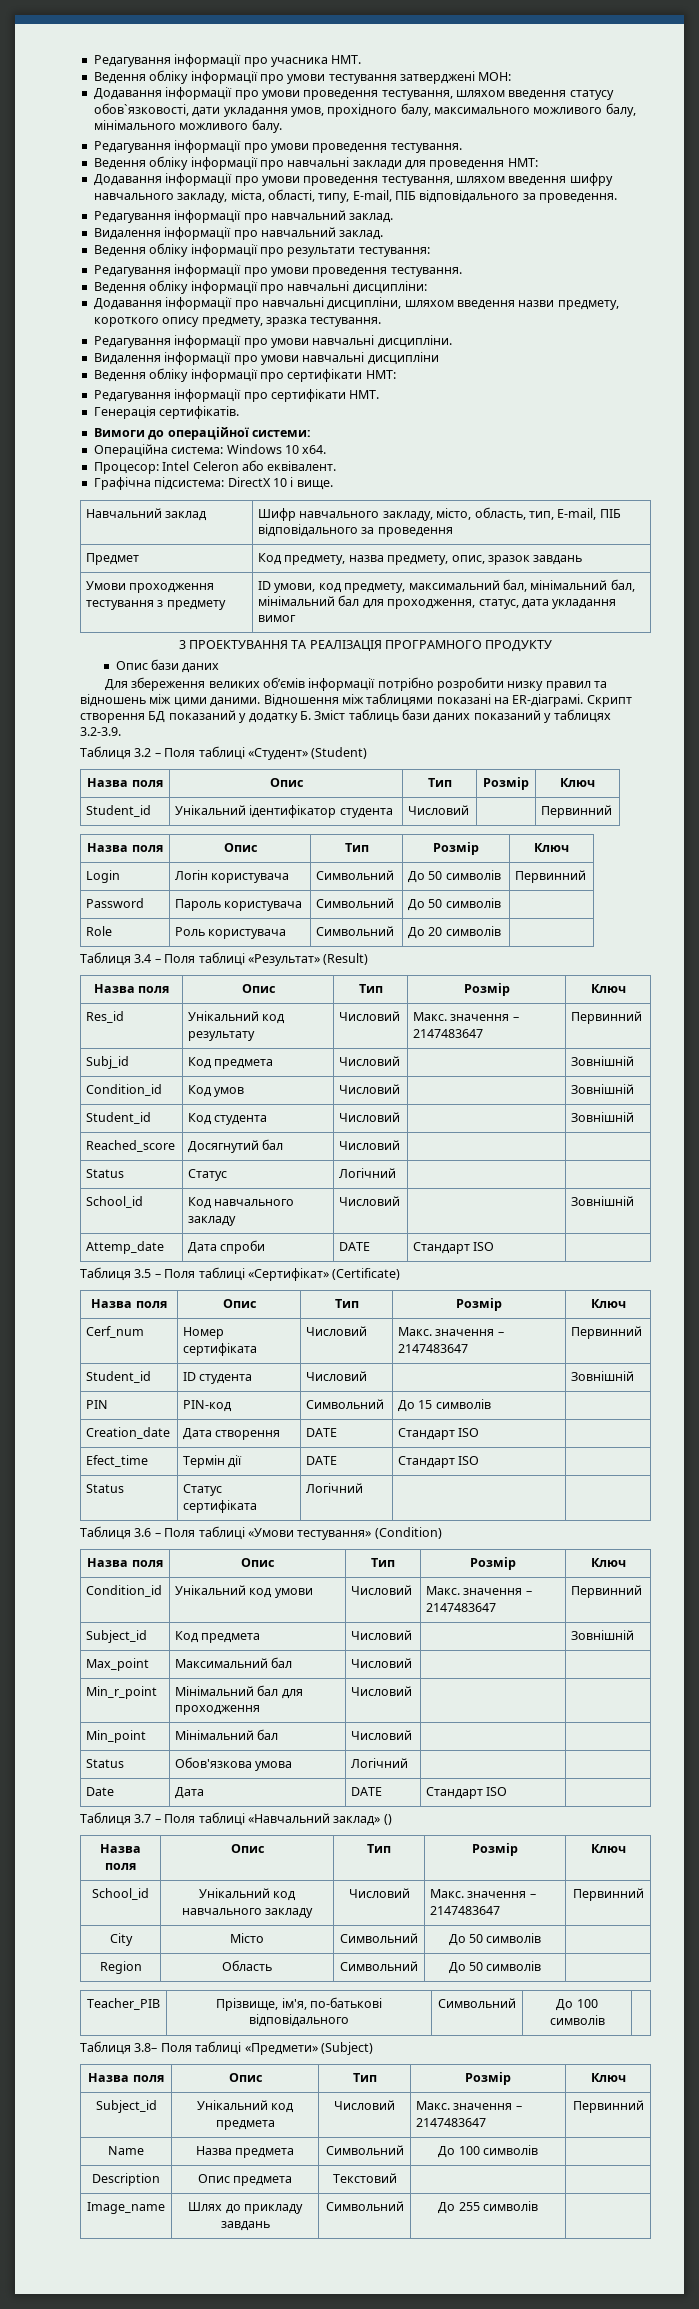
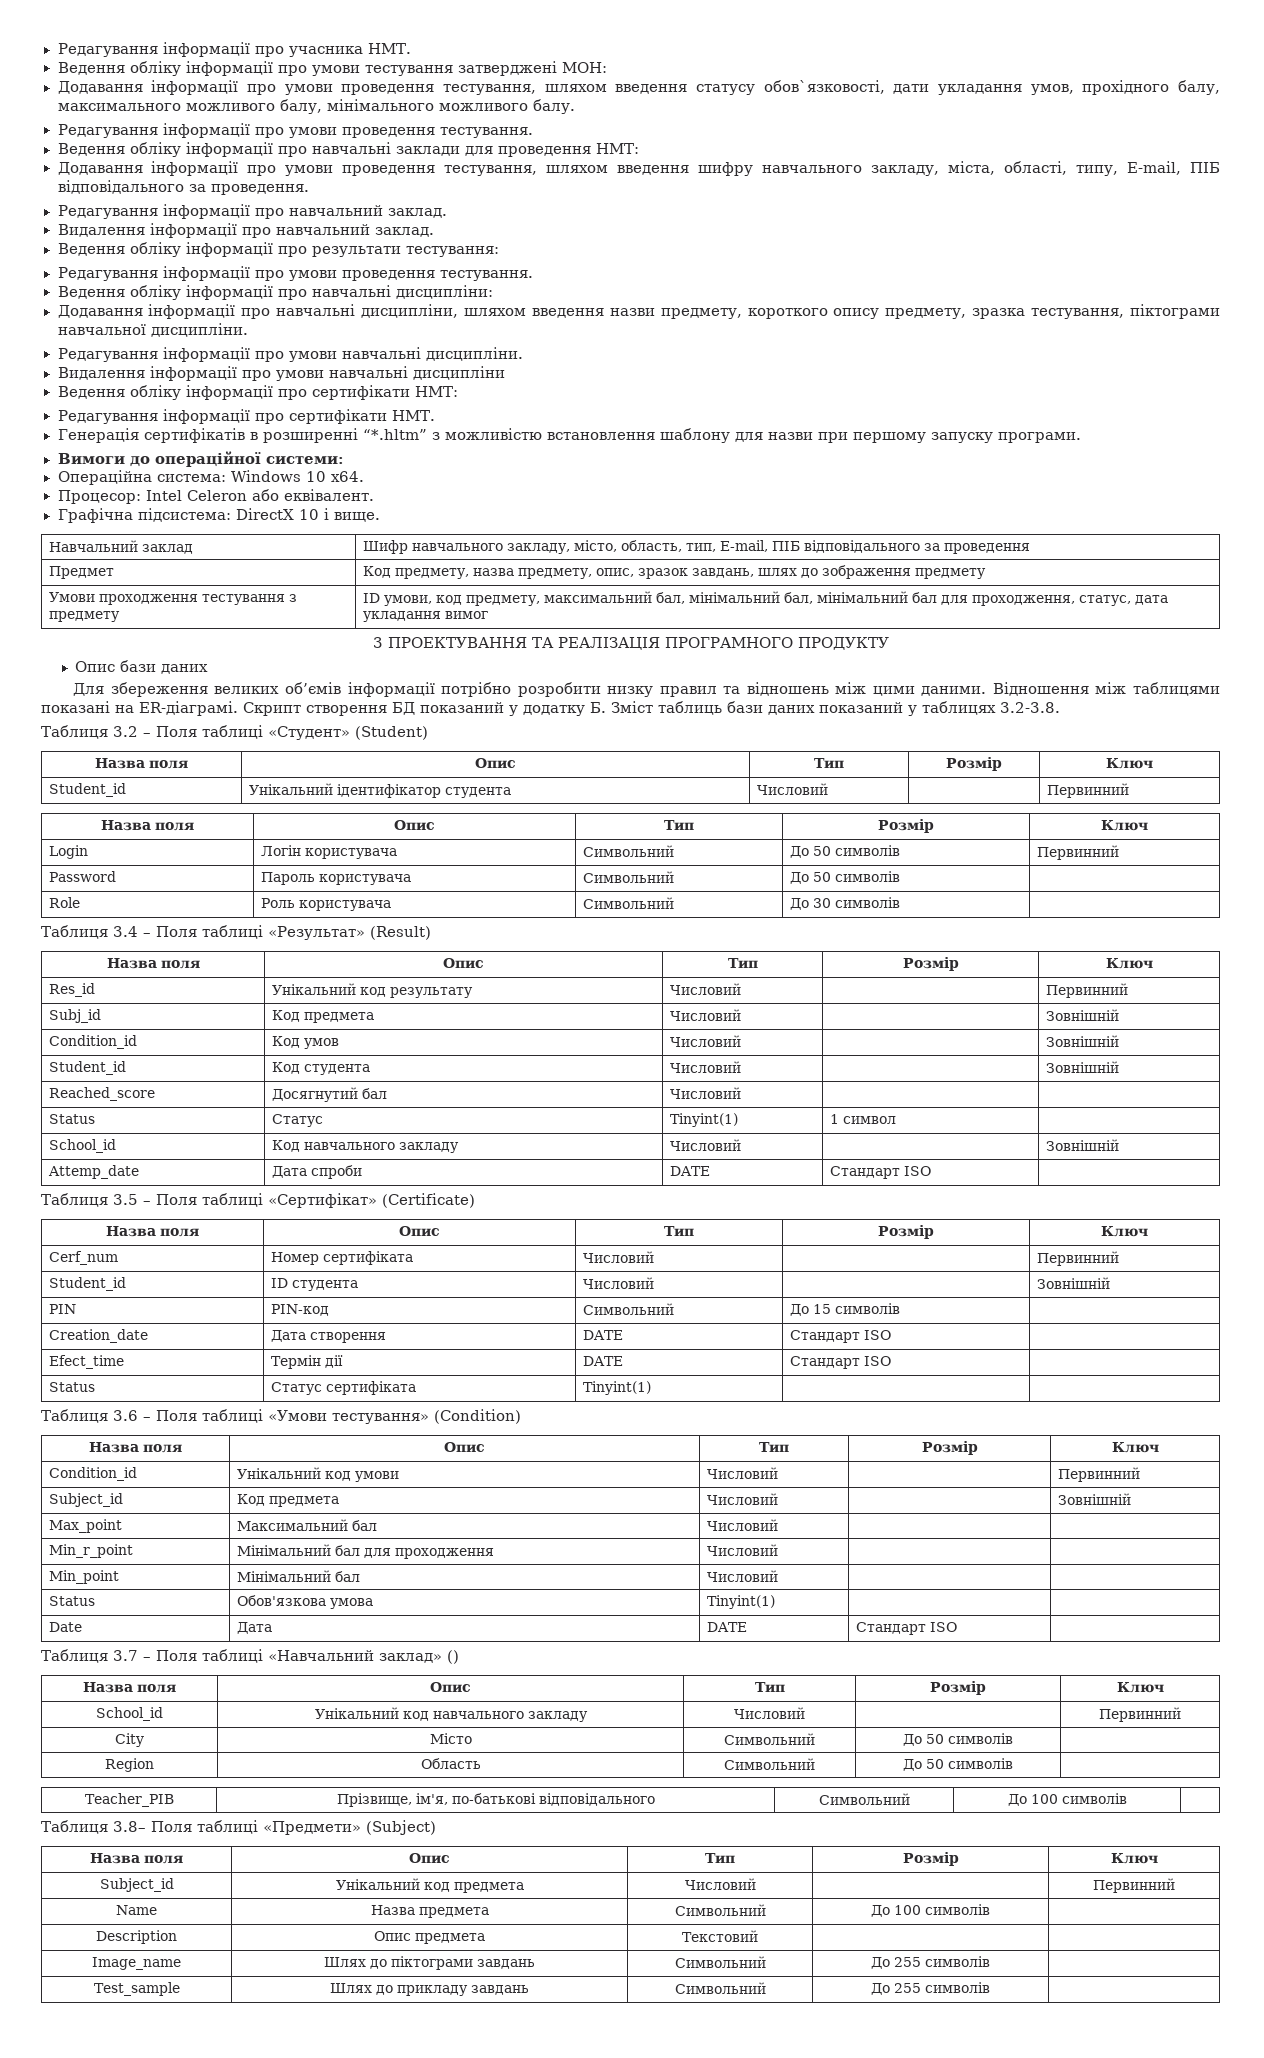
[310,317,382,327] тестування. -> [1031,304,1220,319] [57,323,248,337] тестування, піктограми навчальної дисципліни.
[159,406,240,419] сертифікатів. -> [143,428,1081,443] сертифікатів в розширенні “*.hltm” з можливістю встановлення шаблону для назви при першому запуску програми.
[533,555,583,565] завдань -> [691,565,986,579] завдань, шлях до зображення предмету
[80,727,121,736] 3.2-3.9. -> [1000,702,1060,713] 3.2-3.8.
[428,927,443,936] 20 -> [812,898,831,908] 30
[413,1012,519,1021] [413,1029,484,1038] Макс. значення – 2147483647 -> (741, 989) none
[339,1168,397,1178] Логічний | -> [669,1113,738,1127] [829,1114,896,1124] Tinyint(1) | 1 символ
[398,1327,504,1336] [398,1344,469,1353] Макс. значення – 2147483647 -> (654, 1257) none
[306,1483,364,1493] Логічний -> [582,1381,651,1395] Tinyint(1)
[426,1586,532,1595] [426,1603,497,1612] Макс. значення – 2147483647 -> (778, 1473) none
[351,1758,409,1768] Логічний -> [706,1595,775,1609] Tinyint(1)
[430,1889,536,1898] [430,1906,501,1915] Макс. значення – 2147483647 -> (805, 1713) none
[416,2101,522,2110] [416,2118,487,2127] Макс. значення – 2147483647 -> (756, 1884) none
(165, 2208) none -> [324,1956,535,1970] [674,1956,766,1968] [871,1956,990,1969] [93,1982,180,1996] | Шлях до піктограми завдань | Символьний | До 255 символів | // Test_sample

